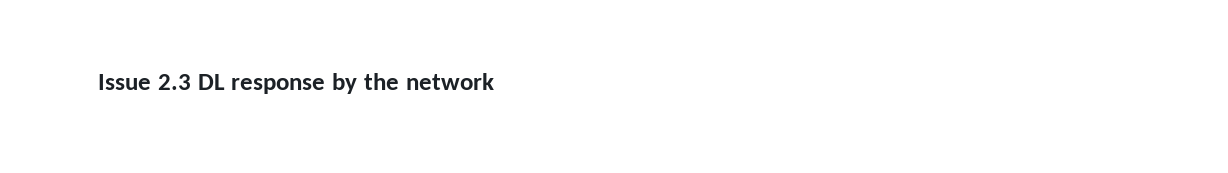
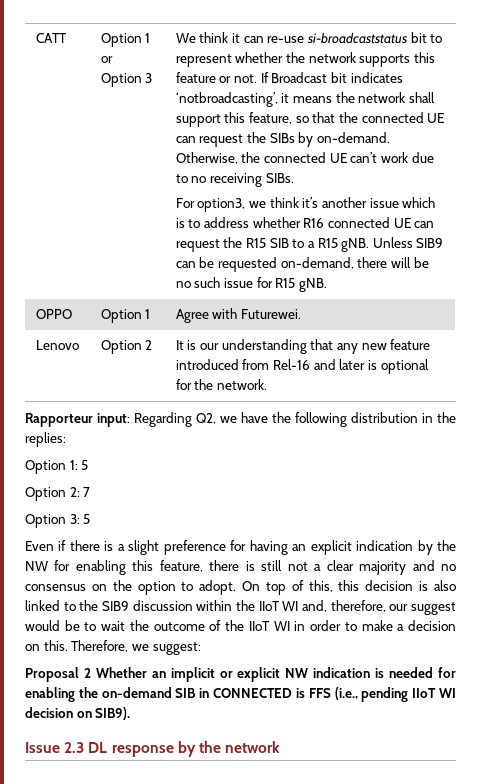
(98, 82) none -> [35,33,66,43] [100,33,151,47] [100,56,113,63] [100,73,153,87] [175,32,443,44] [175,52,435,67] [175,72,403,83] [175,92,435,107] [175,112,445,127] [175,132,390,147] [175,152,434,164] [175,173,294,187] [175,197,436,212] [175,217,435,228] [175,237,444,252] [175,257,429,272] [175,277,327,292] [35,309,72,319] [100,309,151,323] [175,308,301,323] [35,340,79,350] [100,340,153,354] [175,339,431,354] [175,359,429,374] [175,379,267,390] [25,412,456,427] [25,432,66,447] [25,460,89,474] [25,487,91,501] [25,514,91,528] [25,540,456,555] [25,560,456,575] [25,580,457,595] [25,600,456,615] [25,620,456,631] [25,640,201,655] [25,667,457,682] [25,687,456,702] [25,707,131,720] CATT | Option 1 or Option 3 | We think it can re-use si-broadcaststatus bit to represent whether the network supports this feature or not. If Broadcast bit indicates ‘notbroadcasting’, it means the network shall support this feature, so that the connected UE can request the SIBs by on-demand. Otherwise, the connected UE can’t work due to no receiving SIBs. // For option3, we think it’s another issue which is to address whether R16 connected UE can request the R15 SIB to a R15 gNB. Unless SIB9 can be requested on-demand, there will be no such issue for R15 gNB. // OPPO | Option 1 | Agree with Futurewei. // Lenovo | Option 2 | It is our understanding that any new feature introduced from Rel-16 and later is optional for the network. // Rapporteur input: Regarding Q2, we have the following distribution in the replies: // Option 1: 5 // Option 2: 7 // Option 3: 5 // Even if there is a slight preference for having an explicit indication by the NW for enabling this feature, there is still not a clear majority and no consensus on the option to adopt. On top of this, this decision is also linked to the SIB9 discussion within the IIoT WI and, therefore, our suggest would be to wait the outcome of the IIoT WI in order to make a decision on this. Therefore, we suggest: // Proposal 2 Whether an implicit or explicit NW indication is needed for enabling the on-demand SIB in CONNECTED is FFS (i.e., pending IIoT WI decision on SIB9). //

